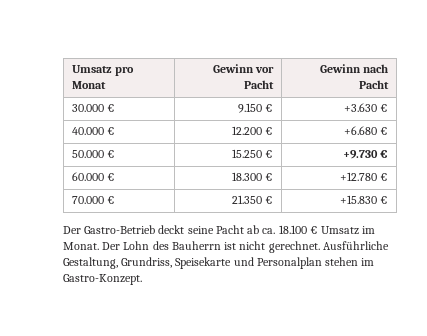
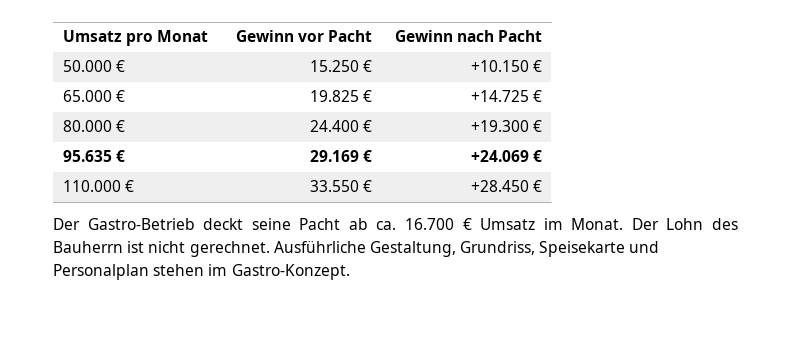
[72,104,116,112] [237,103,273,113] [343,103,388,112] [72,127,116,135] [231,126,273,135] [343,126,388,135] // 30.000 € | 9.150 € | +3.630 € // 40.000 € | 12.200 € | +6.680 € -> (543, 36) none
[342,150,388,159] [72,172,116,181] [231,172,273,181] [339,172,388,181] [72,196,116,204] [231,195,273,204] [339,195,377,204] +9.730 € // 60.000 € | 18.300 € | +12.780 € // 70.000 € | 21.350 € | +15.830 -> [470,60,543,72] [62,90,126,102] [309,90,373,102] [470,90,543,102] [62,120,126,132] [309,120,373,132] [470,120,543,132] [62,150,126,162] [309,150,373,162] [470,150,543,162] [62,180,135,192] [309,180,373,192] [470,180,529,192] +10.150 € // 65.000 € | 19.825 € | +14.725 € // 80.000 € | 24.400 € | +19.300 € // 95.635 € | 29.169 € | +24.069 € // 110.000 € | 33.550 € | +28.450
[278,225,307,234] 18.100 -> [404,218,454,230] 16.700

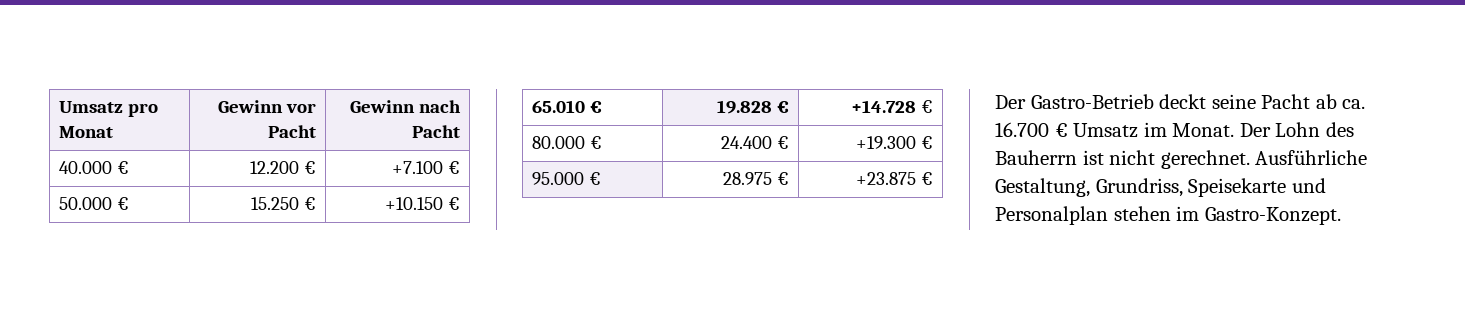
(543, 36) none -> [59,161,130,174] [249,161,316,174] [391,161,460,174] // 40.000 € | 12.200 € | +7.100 €
[62,90,126,102] [309,90,373,102] [470,90,529,102] 65.000 € | 19.825 € | +14.725 -> [532,100,603,113] [716,100,789,114] [850,100,916,113] 65.010 € | 19.828 € | +14.728
[62,150,126,162] [309,150,373,162] [470,150,543,162] [62,180,135,192] [309,180,373,192] [470,180,529,192] 95.635 € | 29.169 € | +24.069 € // 110.000 € | 33.550 € | +28.450 -> [532,172,602,185] [722,172,789,185] [855,172,916,185] 95.000 € | 28.975 € | +23.875

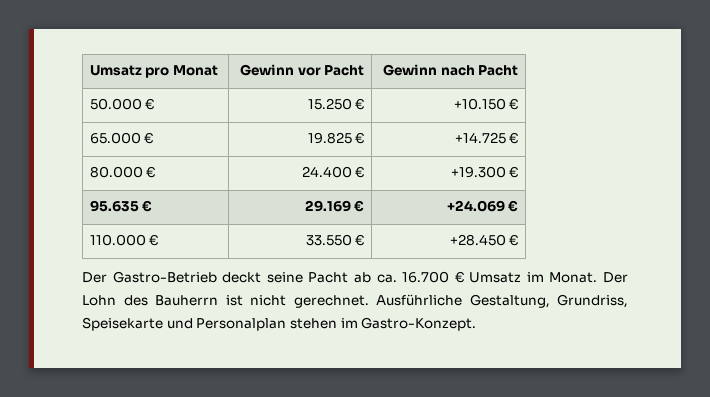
[59,161,130,174] [249,161,316,174] [391,161,460,174] // 40.000 € | 12.200 € | +7.100 € -> (519, 70) none
[532,100,603,113] [716,100,789,114] [850,100,916,113] 65.010 € | 19.828 € | +14.728 -> [89,132,154,144] [307,132,365,144] [454,132,506,144] 65.000 € | 19.825 € | +14.725
[532,172,602,185] [722,172,789,185] [855,172,916,185] 95.000 € | 28.975 € | +23.875 -> [89,200,153,212] [304,200,365,212] [446,200,519,212] [89,234,159,246] [305,234,365,246] [449,234,506,246] 95.635 € | 29.169 € | +24.069 € // 110.000 € | 33.550 € | +28.450

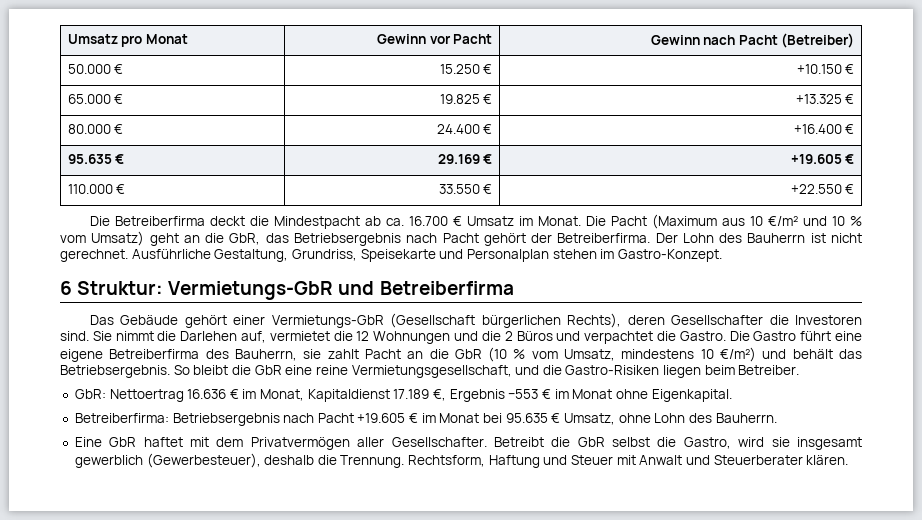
(519, 70) none -> [781,33,855,48] (Betreiber)
[454,132,506,144] +14.725 -> [795,94,842,104] +13.325
[450,166,506,178] +19.300 -> [793,124,842,134] +16.400
[446,200,505,212] +24.069 -> [790,154,842,164] +19.605
[449,234,519,246] [82,271,349,283] +28.450 € // Der Gastro-Betrieb deckt seine Pacht -> [790,184,855,194] [89,216,360,229] +22.550 € // Die Betreiberfirma deckt die Mindestpacht
(598, 277) none -> [585,214,863,229] [60,231,651,246] Die Pacht (Maximum aus 10 €/m² und 10 % vom Umsatz) geht an die GbR, das Betriebsergebnis nach Pacht gehört der Betreiberfirma.
(477, 324) none -> [60,281,514,300] [89,313,862,328] [60,331,863,344] [60,347,862,362] [60,365,800,378] [74,389,732,402] [74,413,777,426] [74,437,862,450] [74,453,849,468] // 6 Struktur: Vermietungs-GbR und Betreiberfirma // Das Gebäude gehört einer Vermietungs-GbR (Gesellschaft bürgerlichen Rechts), deren Gesellschafter die Investoren sind. Sie nimmt die Darlehen auf, vermietet die 12 Wohnungen und die 2 Büros und verpachtet die Gastro. Die Gastro führt eine eigene Betreiberfirma des Bauherrn, sie zahlt Pacht an die GbR (10 % vom Umsatz, mindestens 10 €/m²) und behält das Betriebsergebnis. So bleibt die GbR eine reine Vermietungsgesellschaft, und die Gastro-Risiken liegen beim Betreiber. // GbR: Nettoertrag 16.636 € im Monat, Kapitaldienst 17.189 €, Ergebnis −553 € im Monat ohne Eigenkapital. // Betreiberfirma: Betriebsergebnis nach Pacht +19.605 € im Monat bei 95.635 € Umsatz, ohne Lohn des Bauherrn. // Eine GbR haftet mit dem Privatvermögen aller Gesellschafter. Betreibt die GbR selbst die Gastro, wird sie insgesamt gewerblich (Gewerbesteuer), deshalb die Trennung. Rechtsform, Haftung und Steuer mit Anwalt und Steuerberater klären.

